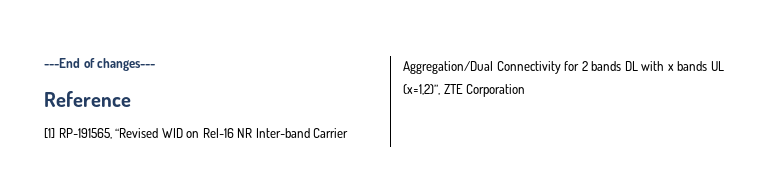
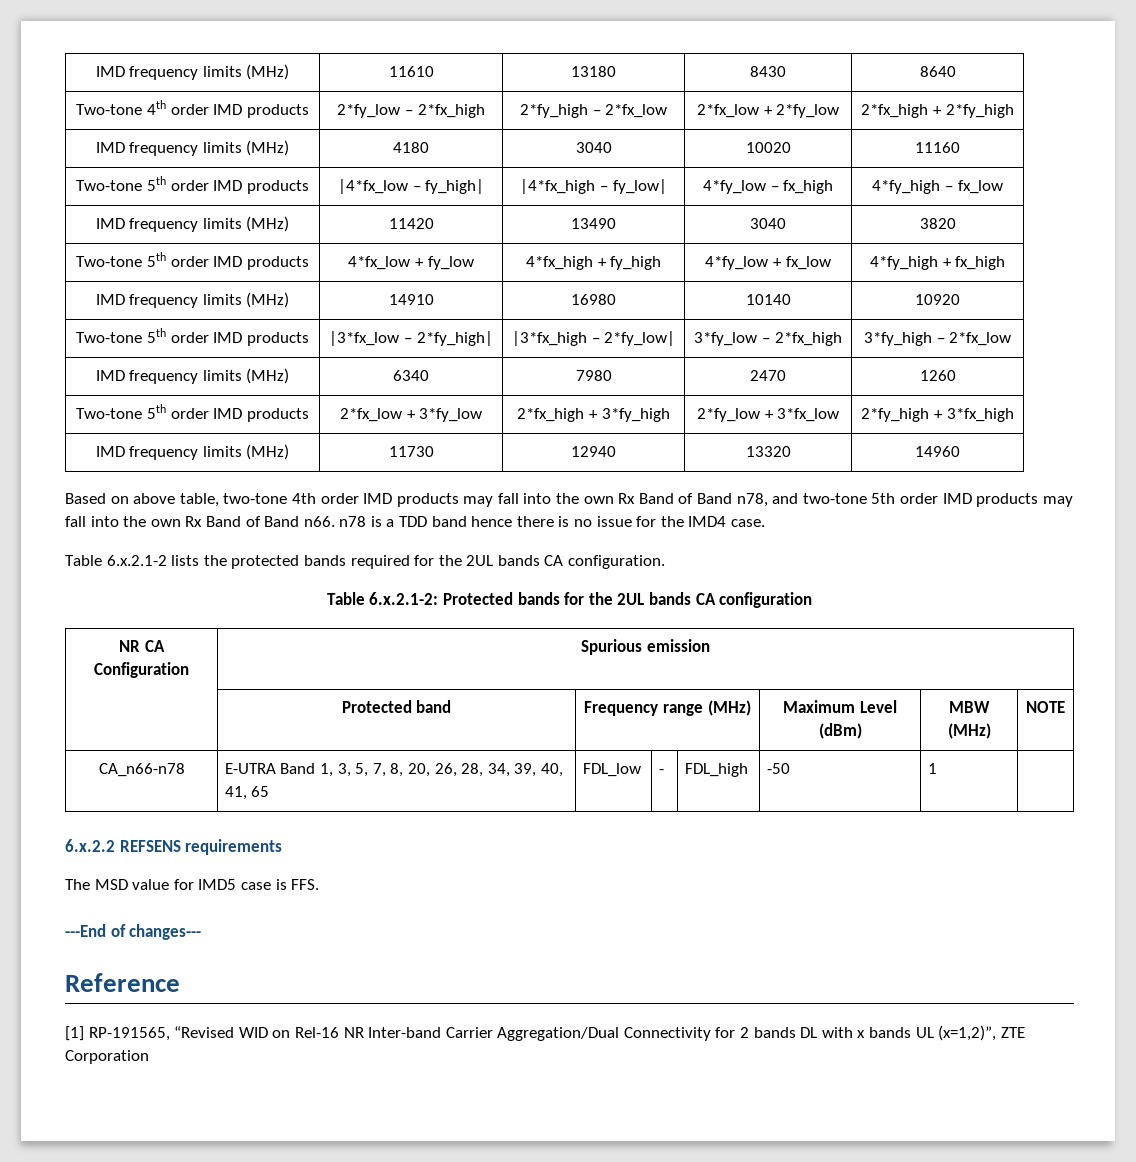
(44, 63) none -> [95,64,290,80] [388,66,434,77] [571,66,616,77] [750,66,786,77] [919,66,956,77] [76,100,309,118] [337,104,485,118] [519,104,668,118] [696,104,840,118] [861,104,1014,118] [95,140,290,156] [393,142,429,153] [575,142,612,153] [745,142,791,153] [915,142,960,153] [76,176,309,194] [337,179,485,194] [520,179,667,194] [702,180,834,194] [872,180,1003,194] [95,216,290,232] [388,218,434,229] [571,218,616,229] [750,218,786,229] [919,218,956,229] [76,252,309,270] [348,256,474,270] [525,256,662,270] [705,256,831,270] [869,256,1006,270] [95,292,290,308] [388,294,434,305] [571,294,616,305] [745,294,791,305] [915,294,960,305] [76,328,309,346] [329,331,493,346] [511,331,676,346] [694,332,842,346] [863,332,1012,346] [95,368,290,384] [393,370,429,381] [575,370,612,381] [750,370,786,381] [919,370,956,381] [76,404,309,422] [339,408,483,422] [517,408,670,422] [696,408,840,422] [861,408,1014,422] [95,444,290,460] [388,446,434,457] [571,446,616,457] [745,446,791,457] [915,446,960,457] [65,493,1073,507] [65,516,765,527] [65,555,666,569] [326,592,813,608] [119,640,165,652] [94,662,189,678] [581,639,710,655] [341,700,452,713] [584,700,751,716] [783,700,897,713] [818,723,862,739] [949,701,990,713] [947,723,991,739] [1026,701,1065,713] [98,763,185,777] [224,763,563,777] [224,786,270,800] [582,763,641,777] [658,769,664,774] [684,763,748,777] [766,763,790,774] [927,763,937,774] [65,839,283,855] [65,879,320,890] IMD frequency limits (MHz) | 11610 | 13180 | 8430 | 8640 // Two-tone 4th order IMD products | 2*fy_low – 2*fx_high | 2*fy_high – 2*fx_low | 2*fx_low + 2*fy_low | 2*fx_high + 2*fy_high // IMD frequency limits (MHz) | 4180 | 3040 | 10020 | 11160 // Two-tone 5th order IMD products | |4*fx_low – fy_high| | |4*fx_high – fy_low| | 4*fy_low – fx_high | 4*fy_high – fx_low // IMD frequency limits (MHz) | 11420 | 13490 | 3040 | 3820 // Two-tone 5th order IMD products | 4*fx_low + fy_low | 4*fx_high + fy_high | 4*fy_low + fx_low | 4*fy_high + fx_high // IMD frequency limits (MHz) | 14910 | 16980 | 10140 | 10920 // Two-tone 5th order IMD products | |3*fx_low – 2*fy_high| | |3*fx_high – 2*fy_low| | 3*fy_low – 2*fx_high | 3*fy_high – 2*fx_low // IMD frequency limits (MHz) | 6340 | 7980 | 2470 | 1260 // Two-tone 5th order IMD products | 2*fx_low + 3*fy_low | 2*fx_high + 3*fy_high | 2*fy_low + 3*fx_low | 2*fy_high + 3*fx_high // IMD frequency limits (MHz) | 11730 | 12940 | 13320 | 14960 // Based on above table, two-tone 4th order IMD products may fall into the own Rx Band of Band n78, and two-tone 5th order IMD products may fall into the own Rx Band of Band n66. n78 is a TDD band hence there is no issue for the IMD4 case. // Table 6.x.2.1-2 lists the protected bands required for the 2UL bands CA configuration. // Table 6.x.2.1-2: Protected bands for the 2UL bands CA configuration // NR CA Configuration | Spurious emission // | Protected band | Frequency range (MHz) | Maximum Level (dBm) | MBW (MHz) | NOTE // CA_n66-n78 | E-UTRA Band 1, 3, 5, 7, 8, 20, 26, 28, 34, 39, 40, 41, 65 | FDL_low | - | FDL_high | -50 | 1 | // 6.x.2.2 REFSENS requirements // The MSD value for IMD5 case is FFS. //

